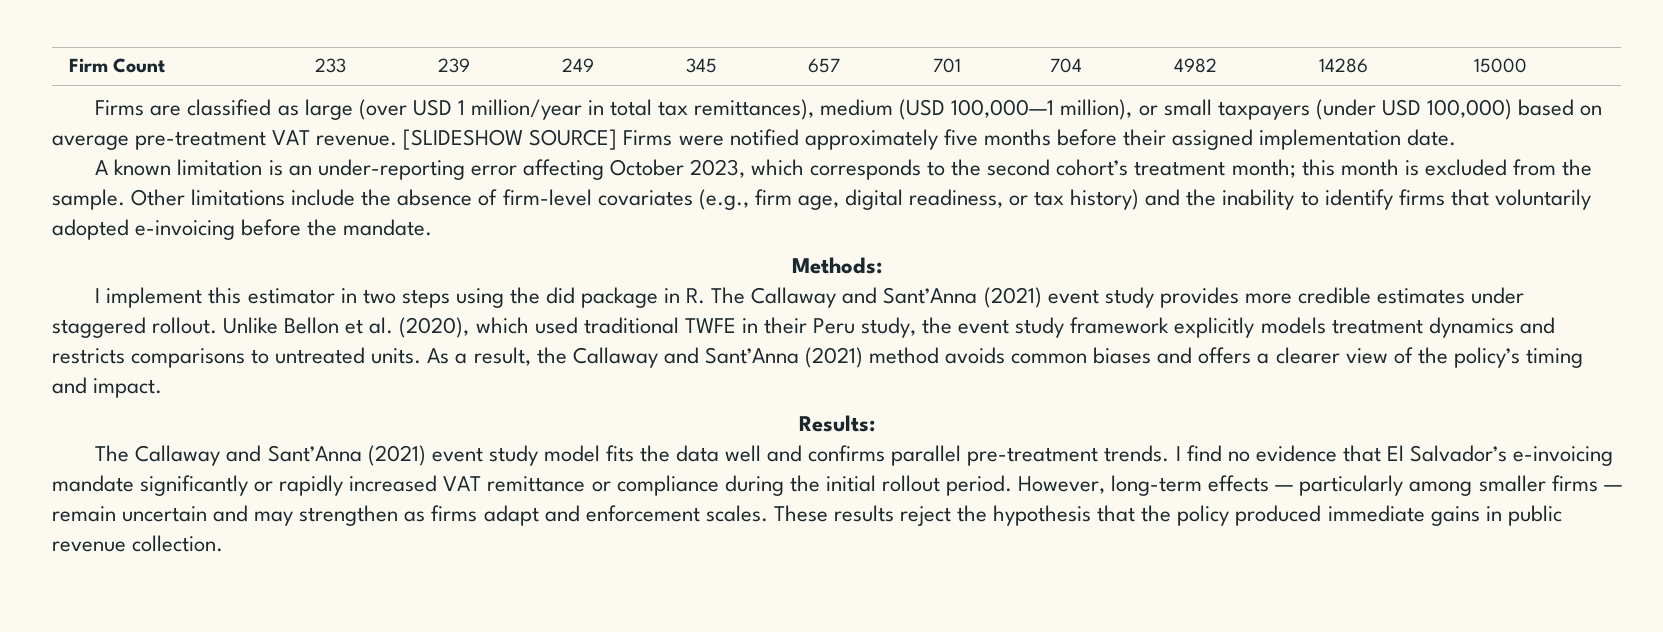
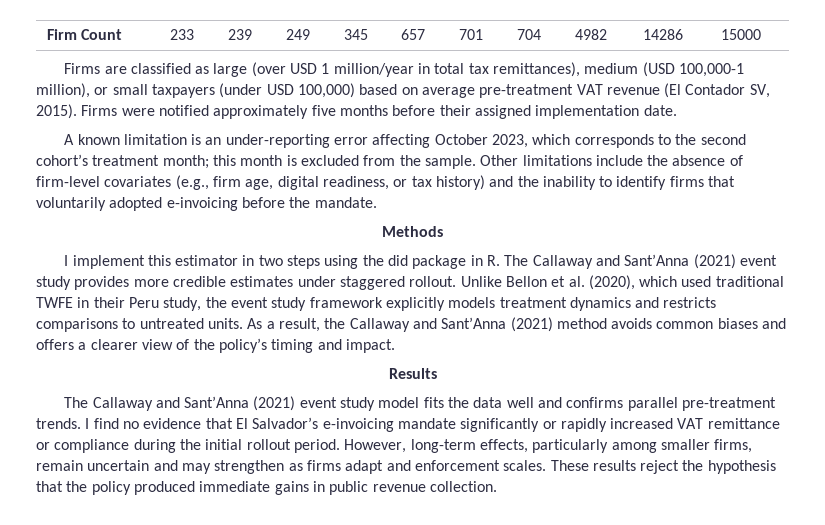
[951,99,1055,118] 100,000—1 -> [679,63,745,77] 100,000-1
[316,129,618,150] revenue. [SLIDESHOW SOURCE] -> [606,83,770,98] [36,104,77,119] revenue (El Contador SV, 2015).
[792,257,882,274] Methods: -> [382,226,443,237] Methods
[799,415,875,432] Results: -> [388,368,437,379] Results
[1208,475,1294,492] effects — -> [479,439,528,453] effects,
[1551,475,1622,492] firms — -> [714,439,753,453] firms,

